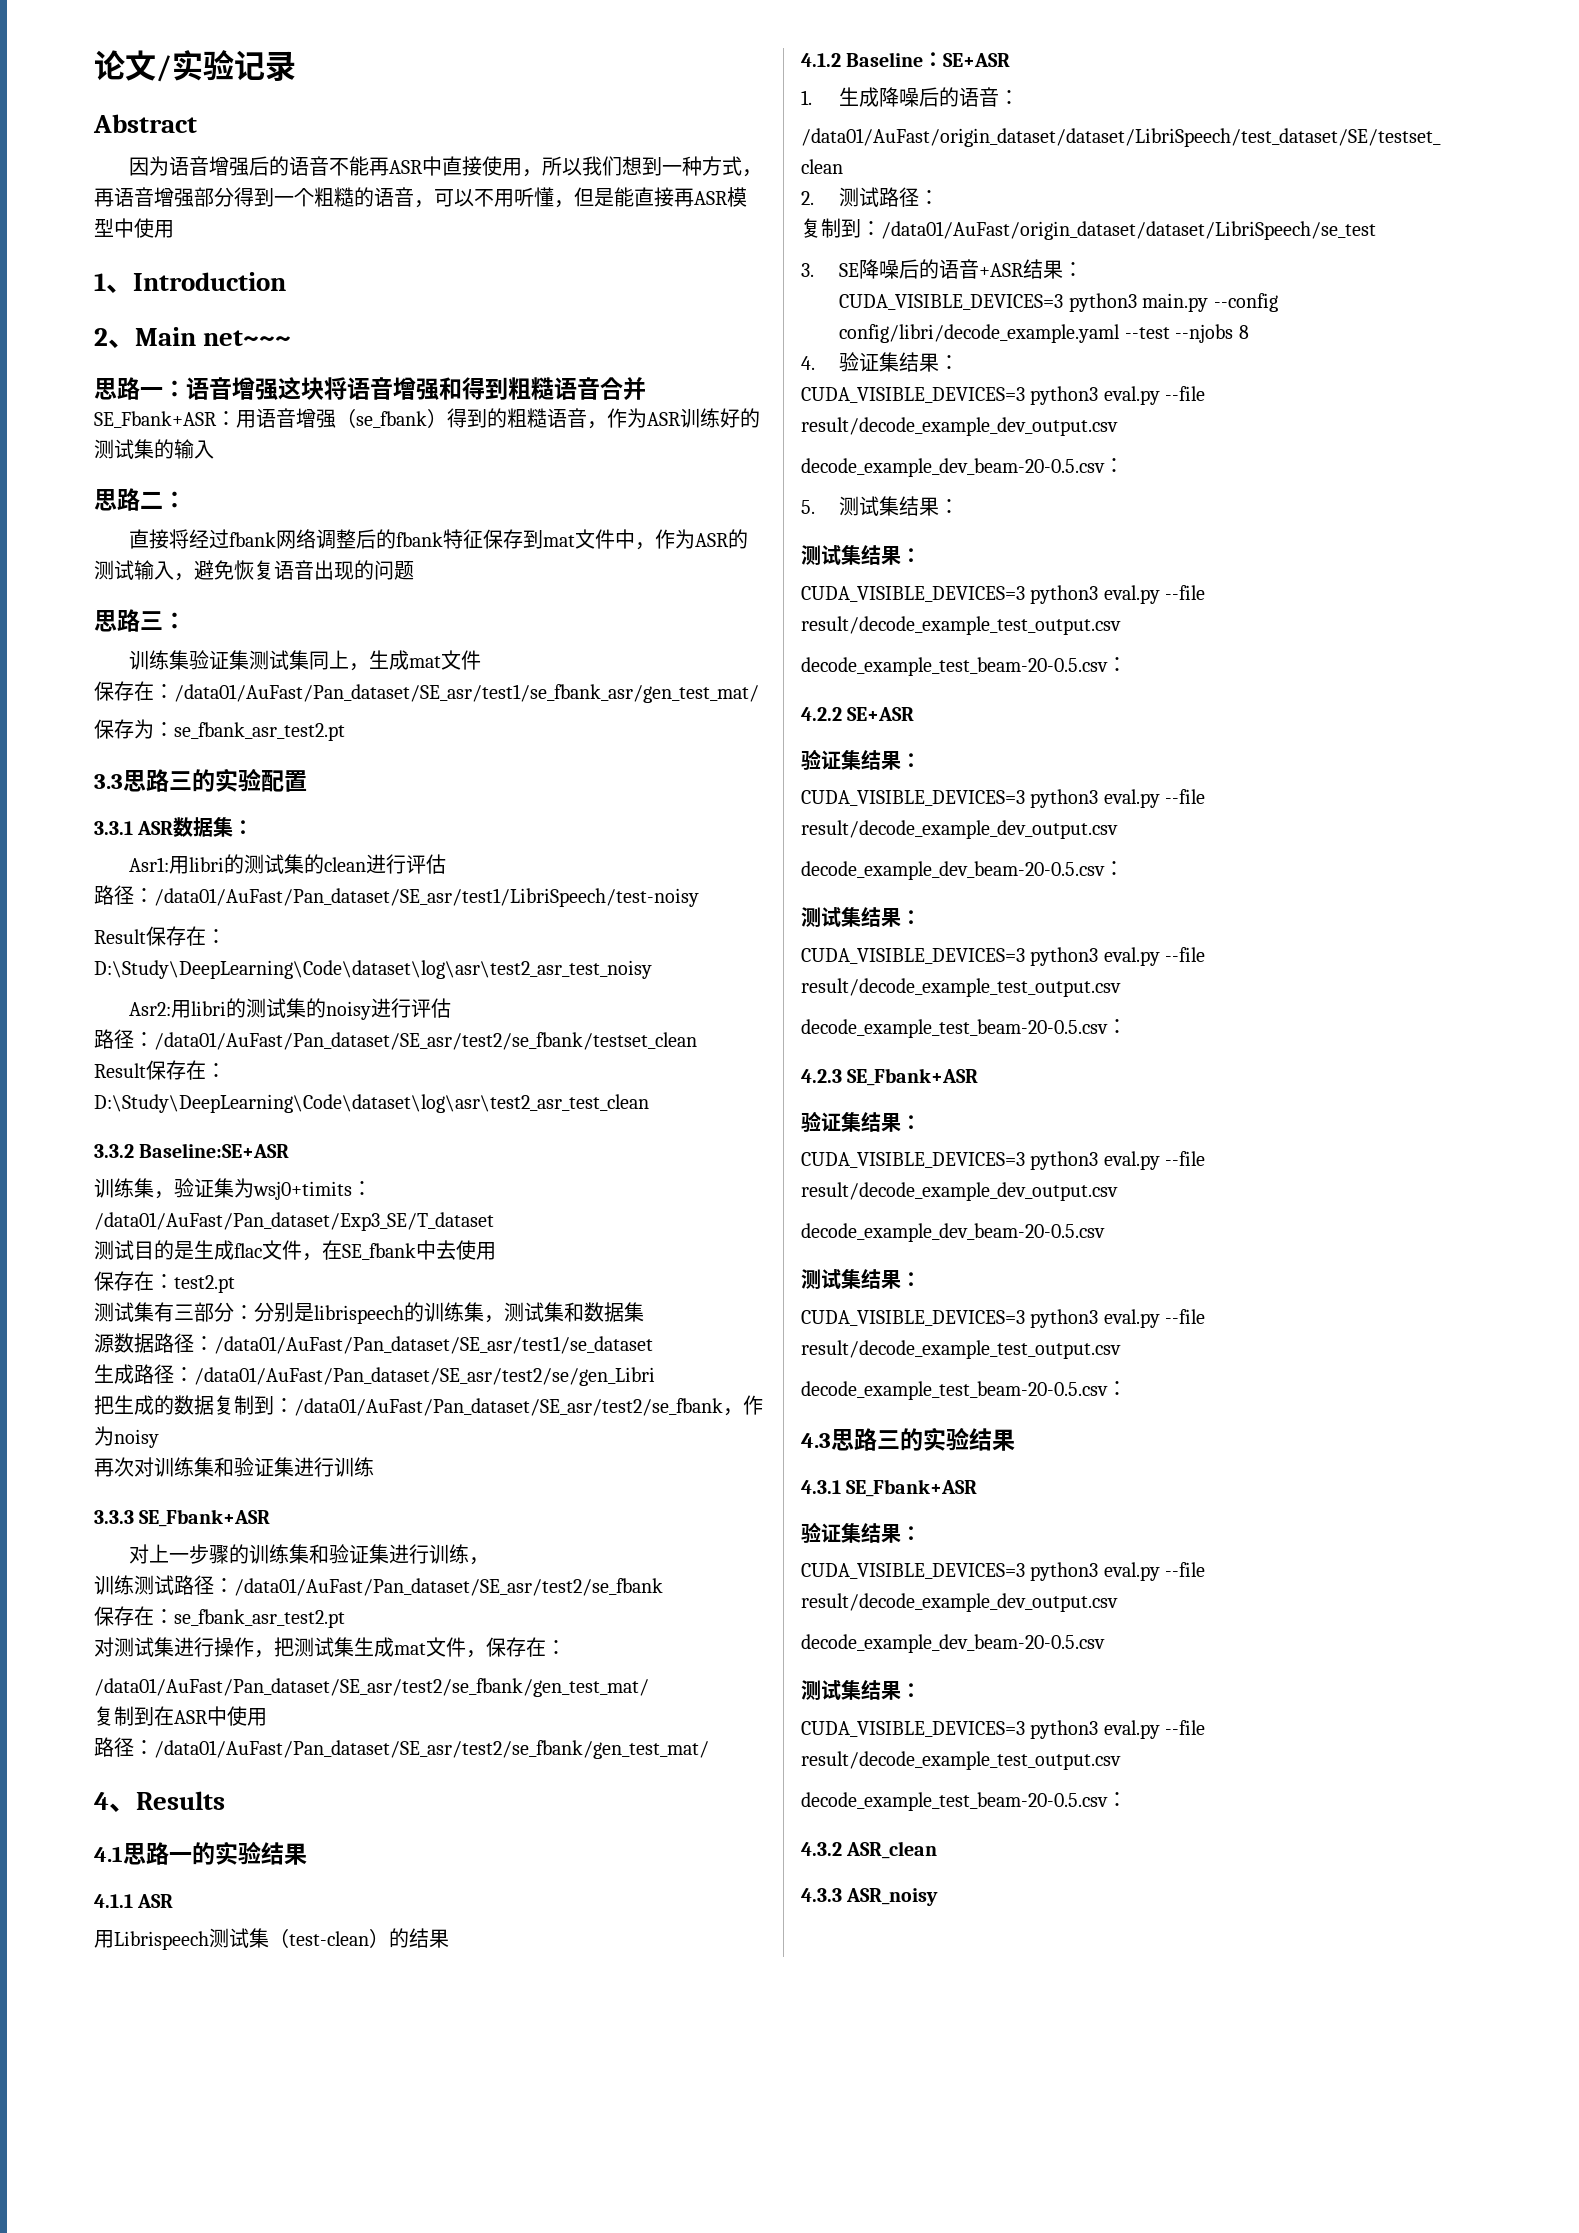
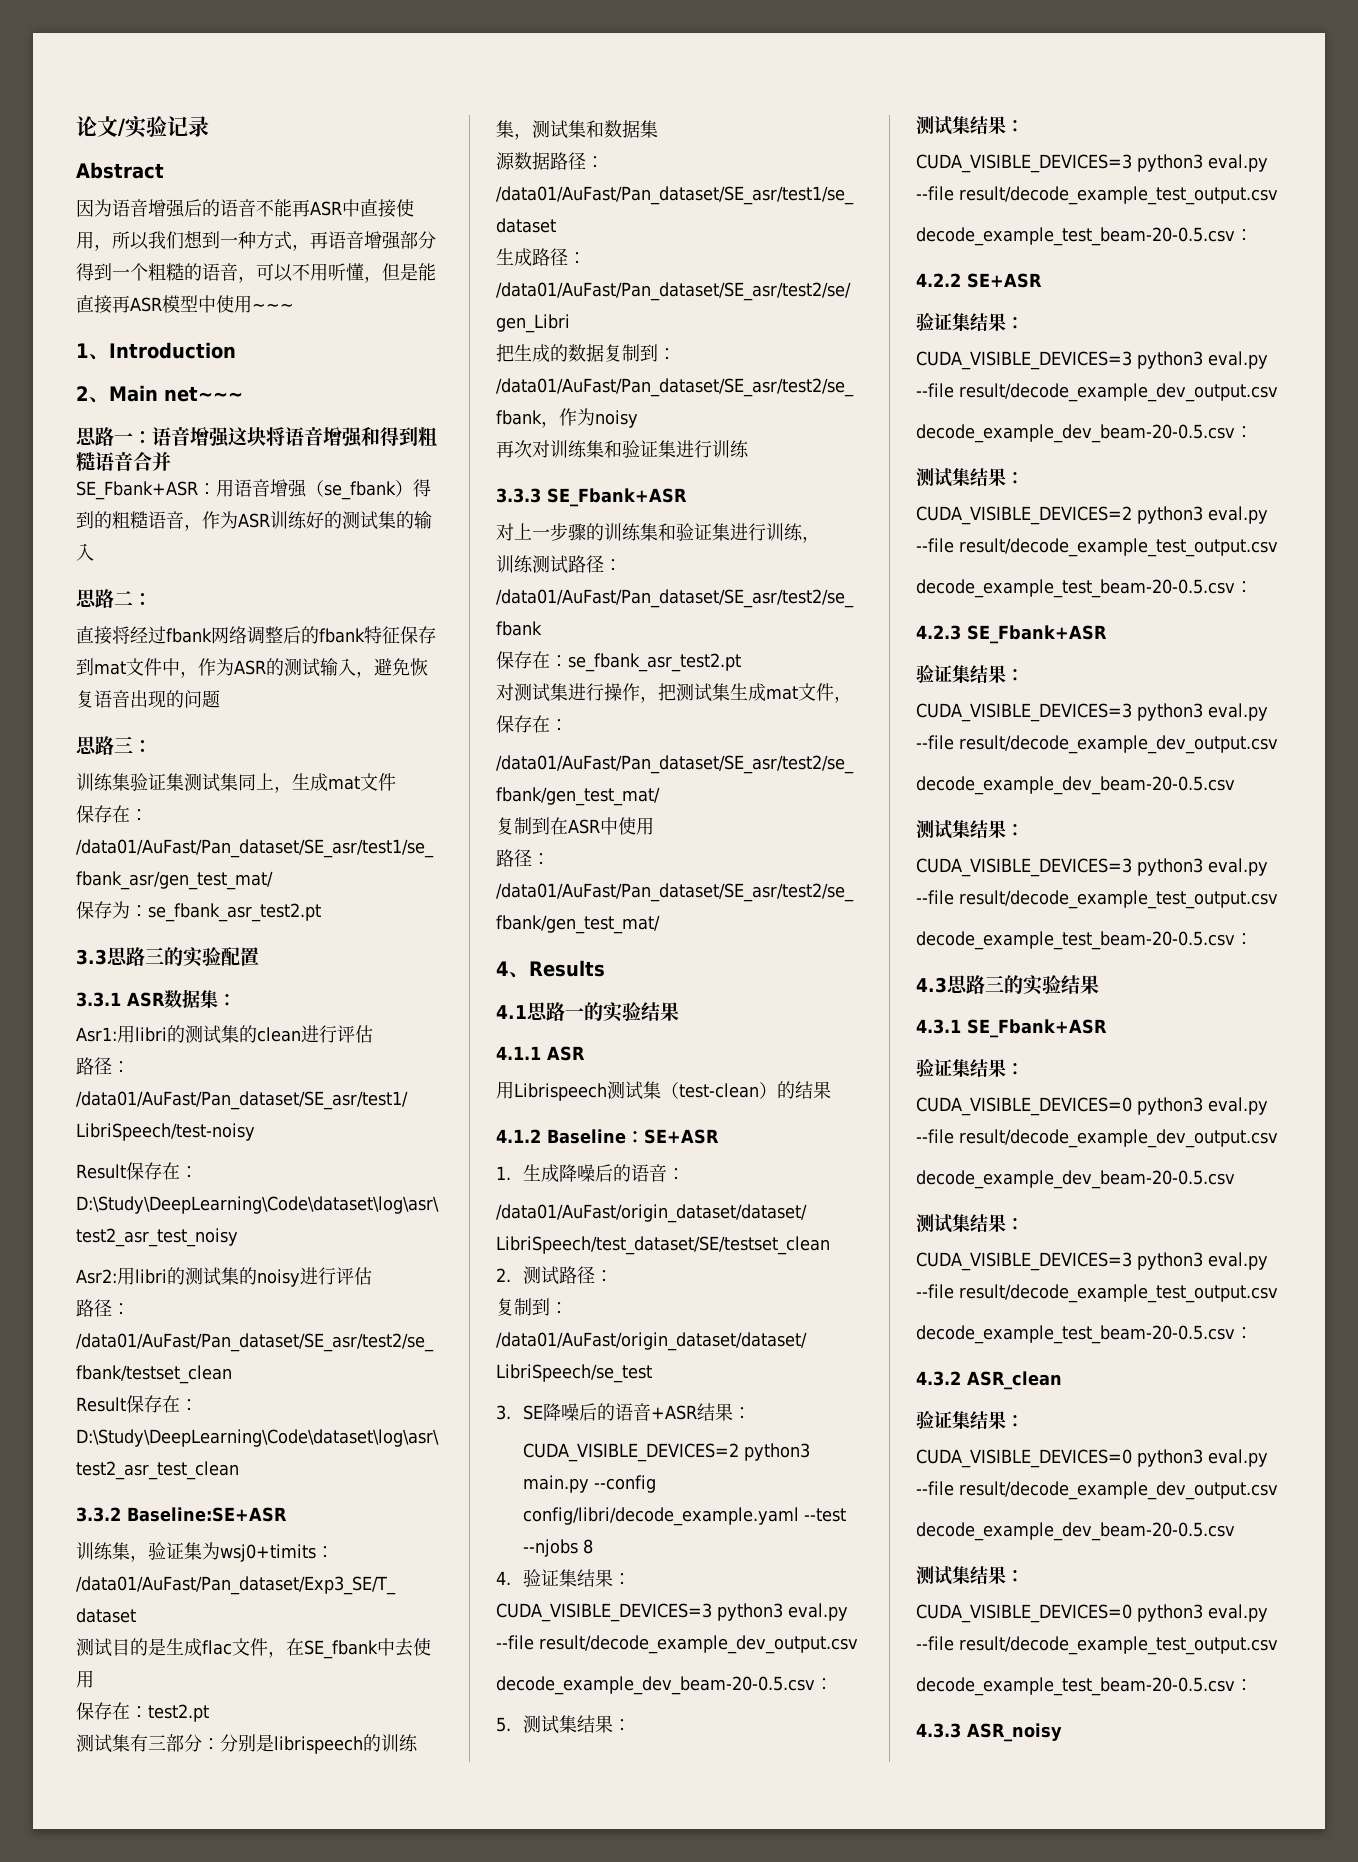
(174, 229) none -> [252,303,294,311] ~~~
[839,294,1064,310] CUDA_VISIBLE_DEVICES=3 -> [523,1443,740,1462] CUDA_VISIBLE_DEVICES=2
[801,948,1025,964] CUDA_VISIBLE_DEVICES=3 -> [916,506,1132,525] CUDA_VISIBLE_DEVICES=2
[801,1563,1025,1579] CUDA_VISIBLE_DEVICES=3 -> [916,1097,1132,1116] CUDA_VISIBLE_DEVICES=0
(938, 1850) none -> [916,1411,1024,1430] [916,1449,1268,1468] [916,1481,1278,1500] [916,1522,1235,1541] [916,1566,1024,1585] [916,1604,1268,1623] [916,1636,1278,1655] [916,1677,1253,1696] // 验证集结果： // CUDA_VISIBLE_DEVICES=0 python3 eval.py --file result/decode_example_dev_output.csv // decode_example_dev_beam-20-0.5.csv // 测试集结果： // CUDA_VISIBLE_DEVICES=0 python3 eval.py --file result/decode_example_test_output.csv // decode_example_test_beam-20-0.5.csv：

